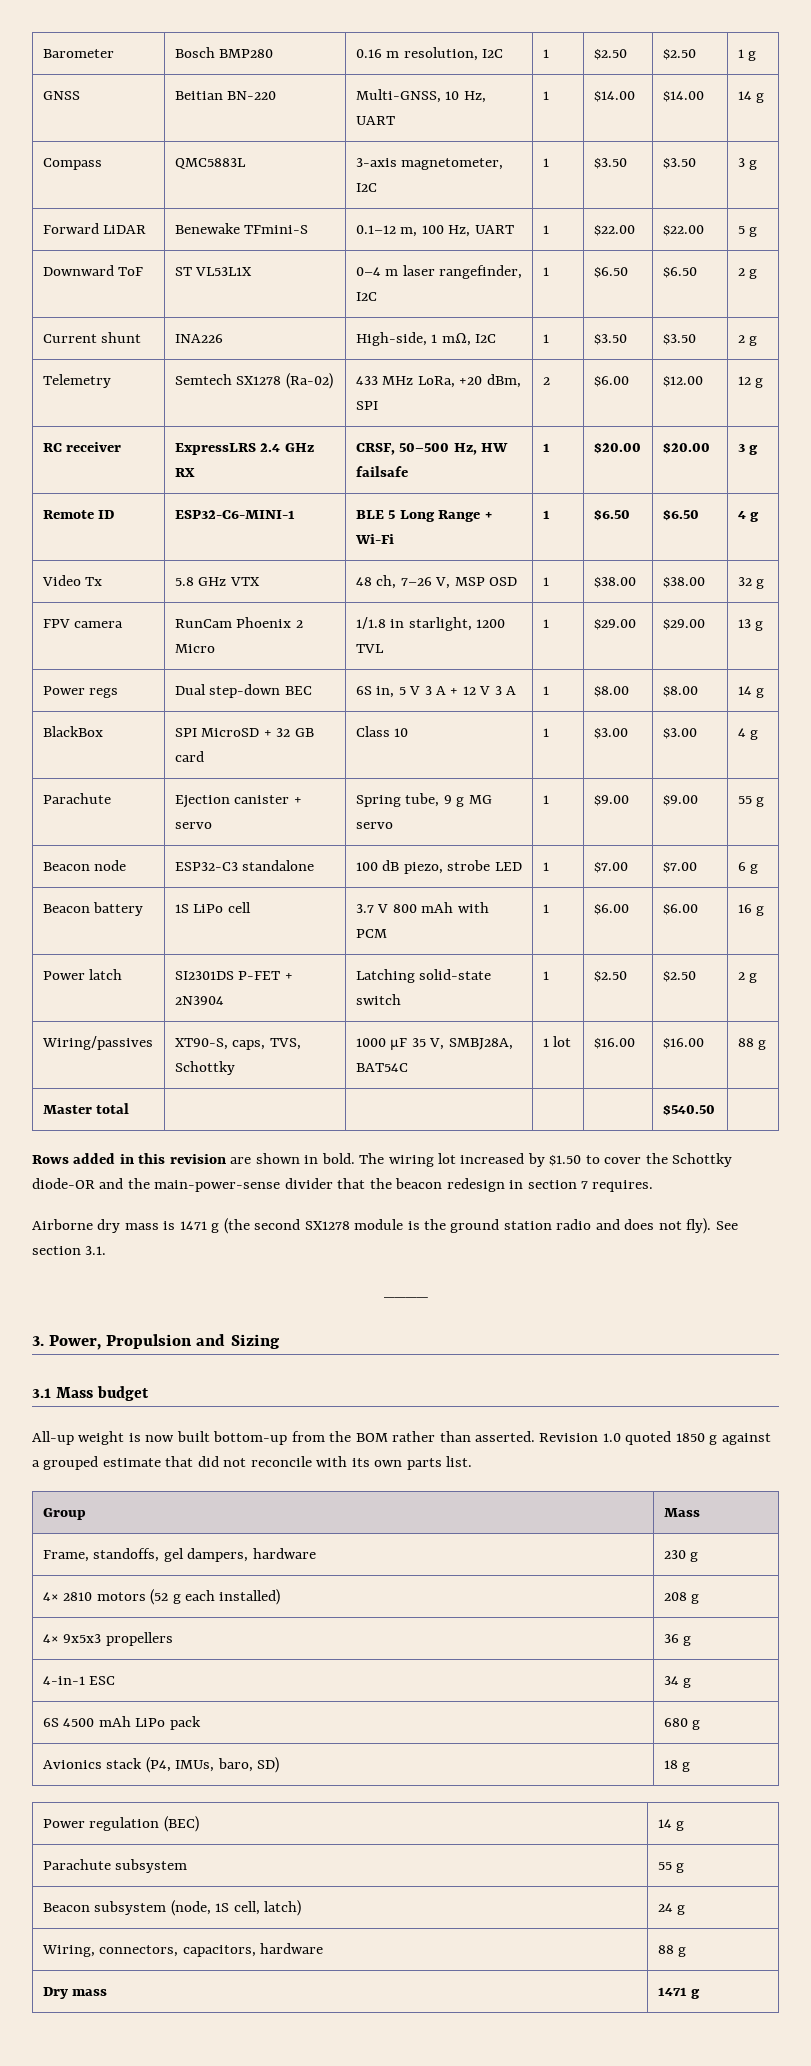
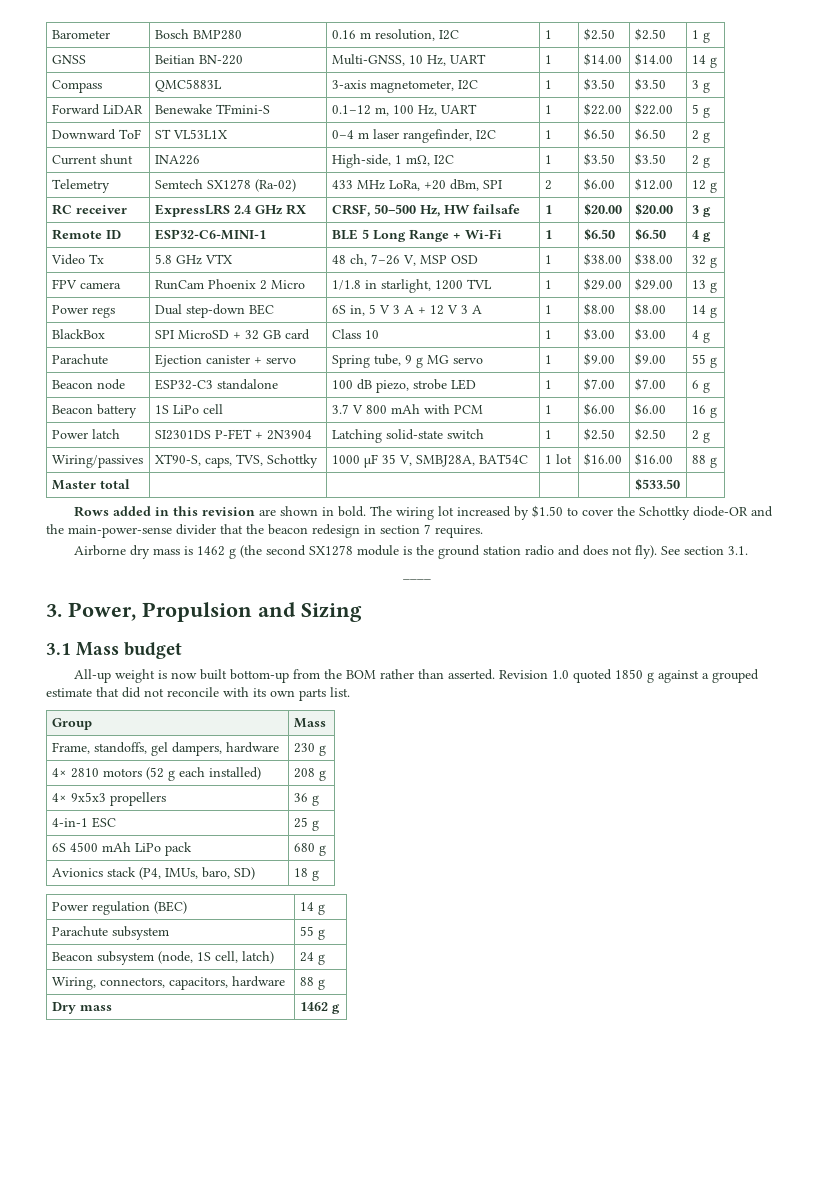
[662,1105,715,1116] $540.50 -> [634,478,680,491] $533.50
[179,1221,207,1230] 1471 -> [197,546,226,556] 1462
[663,1676,679,1685] 34 -> [293,817,308,828] 25
[657,1987,687,1996] 1471 -> [299,1002,328,1011] 1462

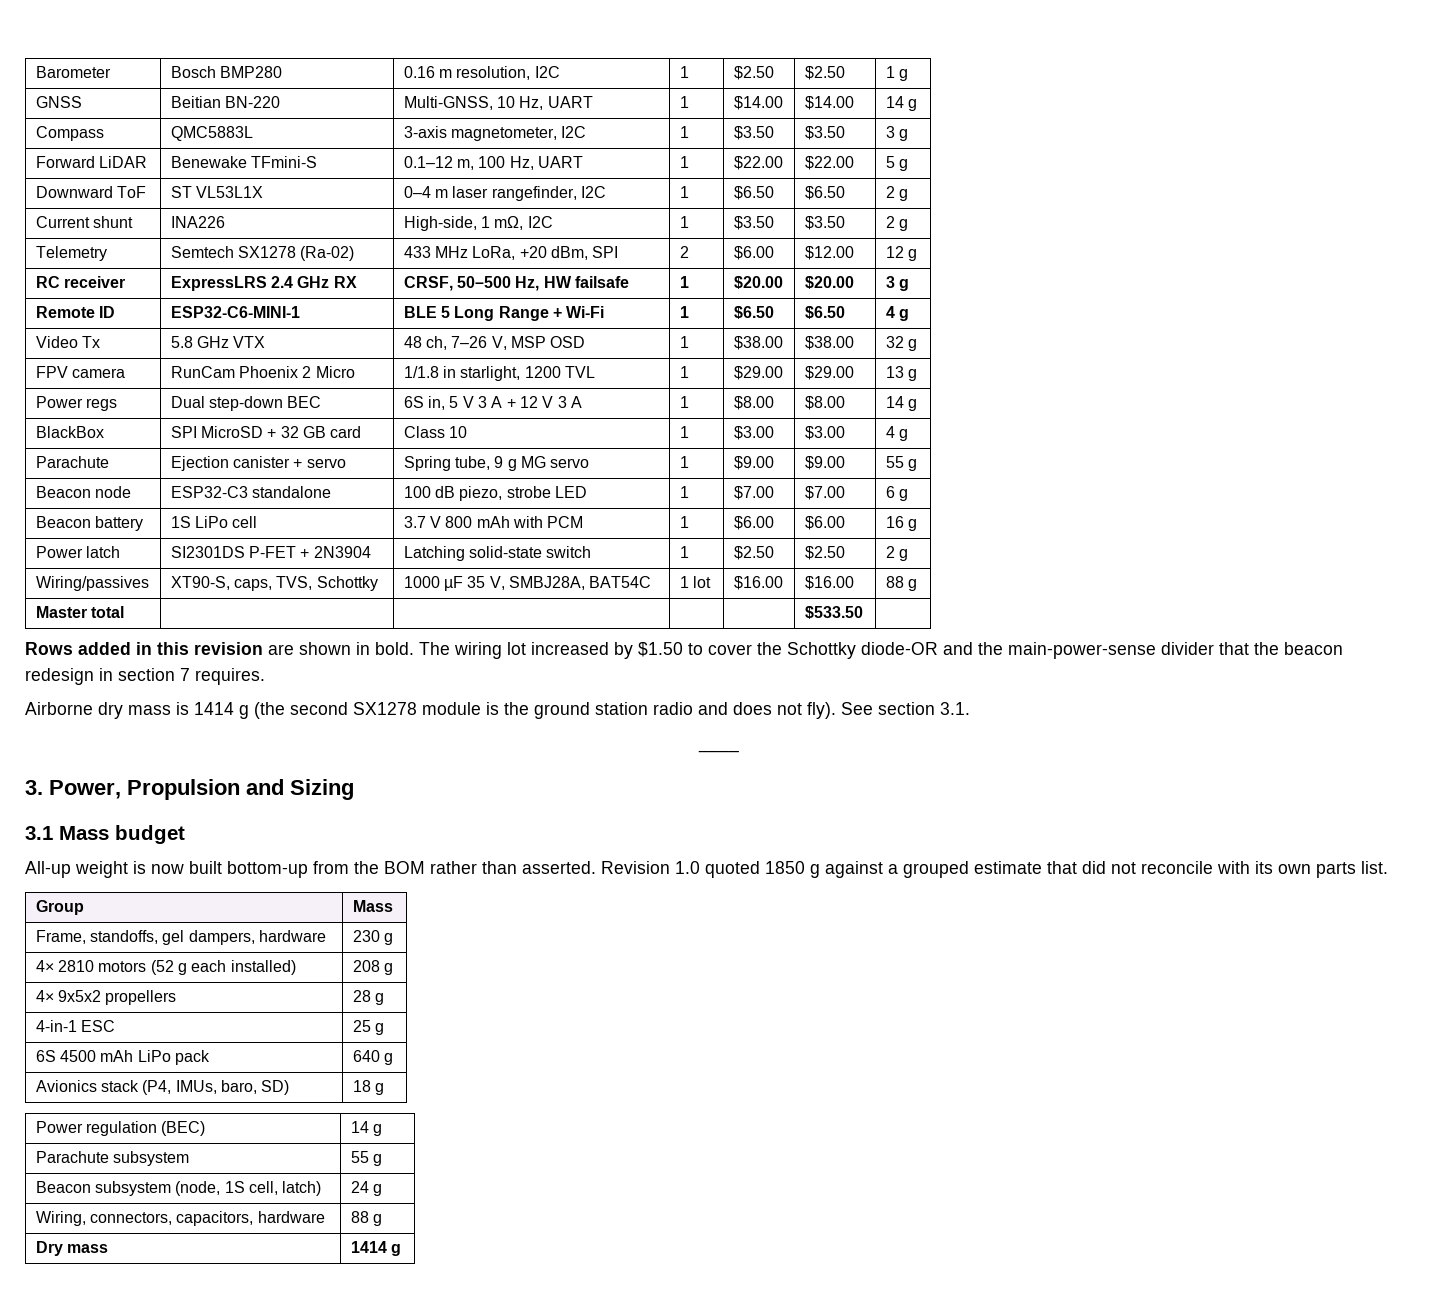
[197,546,226,556] 1462 -> [194,702,234,715] 1414
[70,792,106,802] 9x5x3 -> [57,990,101,1002] 9x5x2
[293,793,308,802] 36 -> [352,990,371,1002] 28
[293,843,315,852] 680 -> [352,1050,380,1062] 640
[299,1002,328,1011] 1462 -> [350,1241,387,1253] 1414

